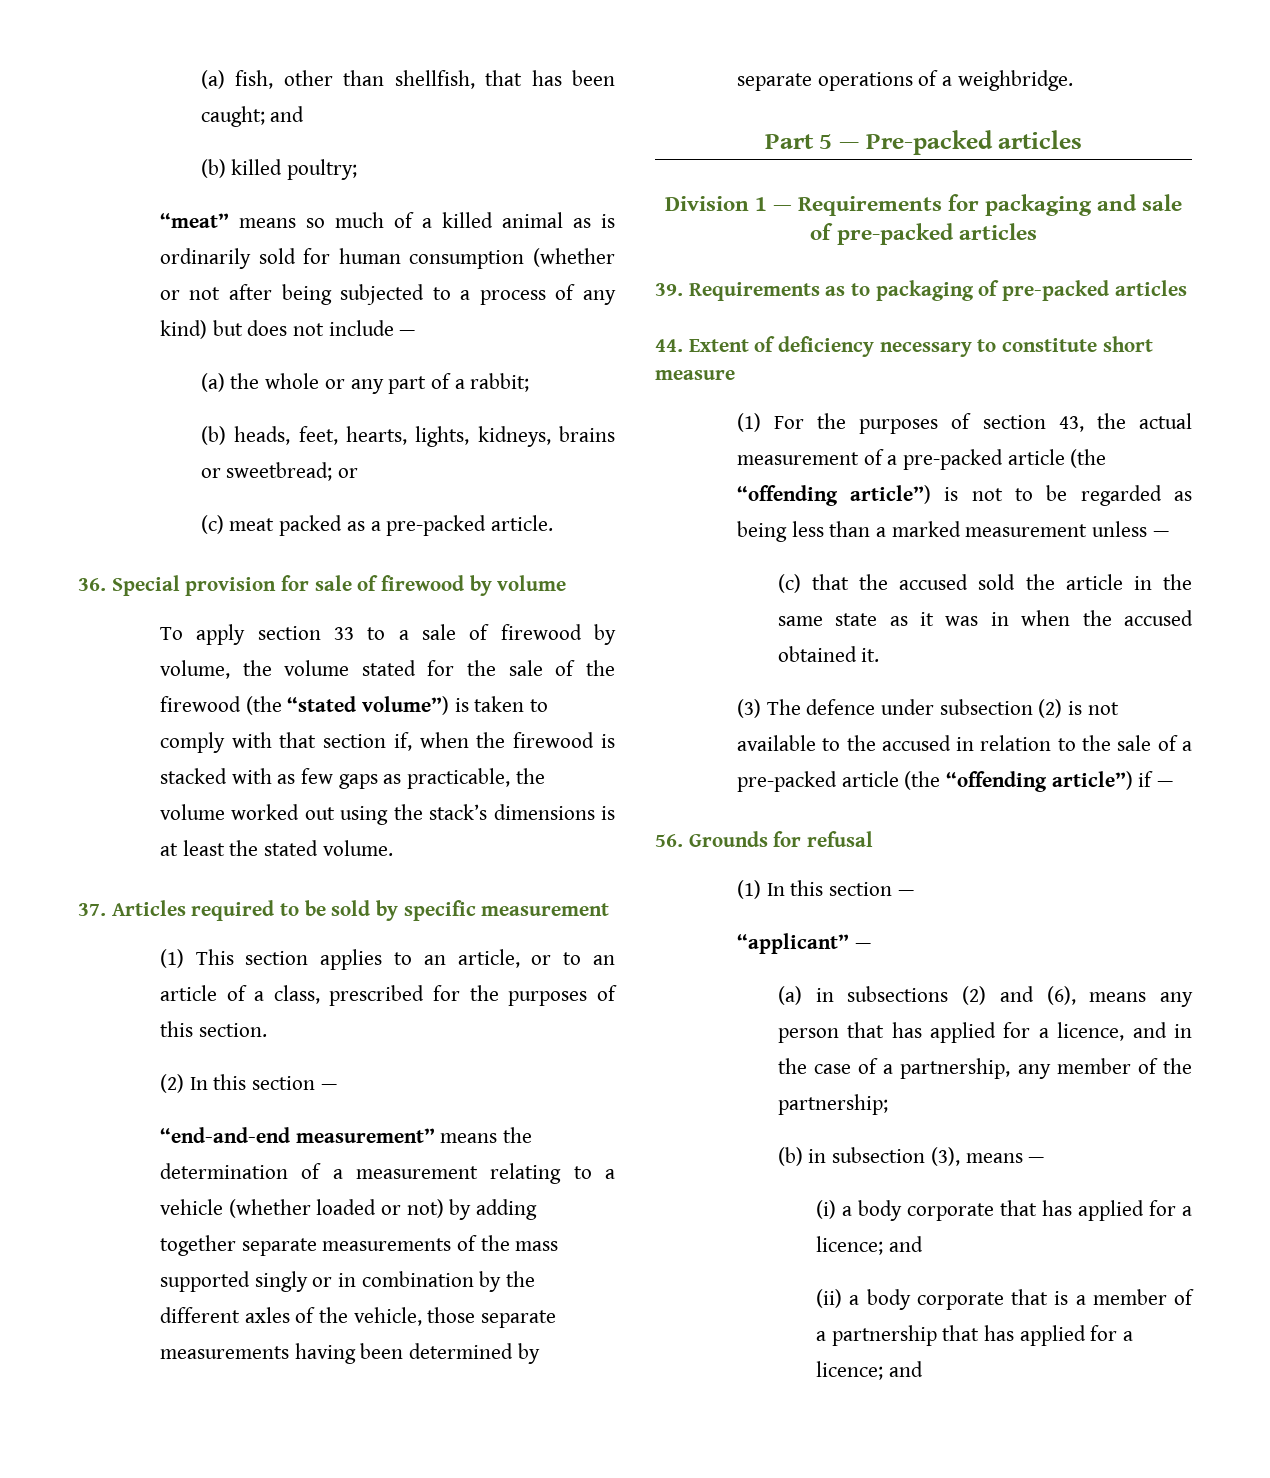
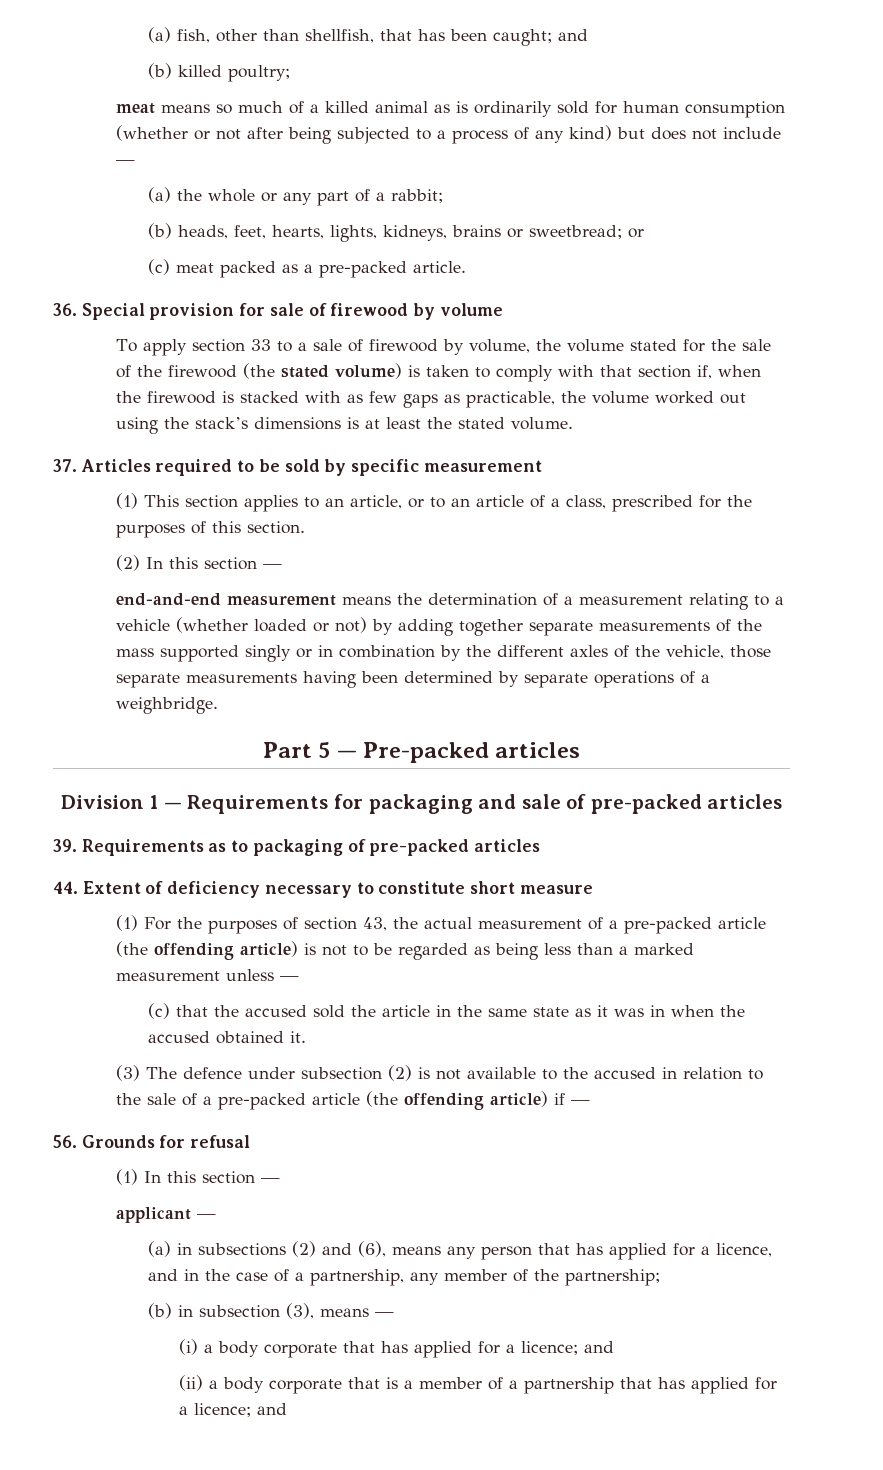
[159,213,229,228] “meat” -> [116,103,156,114] meat
[287,696,449,715] “stated volume”) -> [281,363,403,379] stated volume)
[159,1127,435,1143] “end-and-end measurement” -> [116,593,337,606] end-and-end measurement
[736,485,932,506] “offending article”) -> [154,941,299,960] offending article)
[945,771,1133,792] “offending article”) -> [404,1091,549,1110] offending article)
[736,933,849,954] “applicant” -> [116,1207,192,1223] applicant

